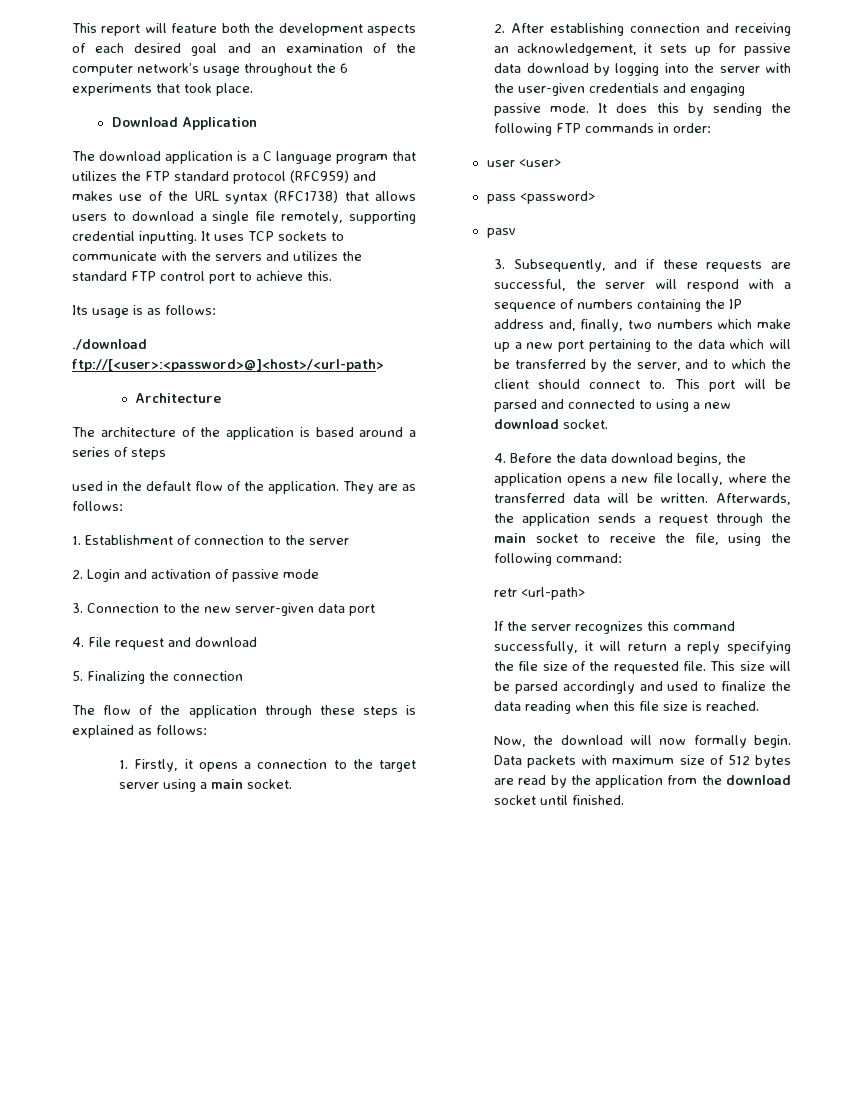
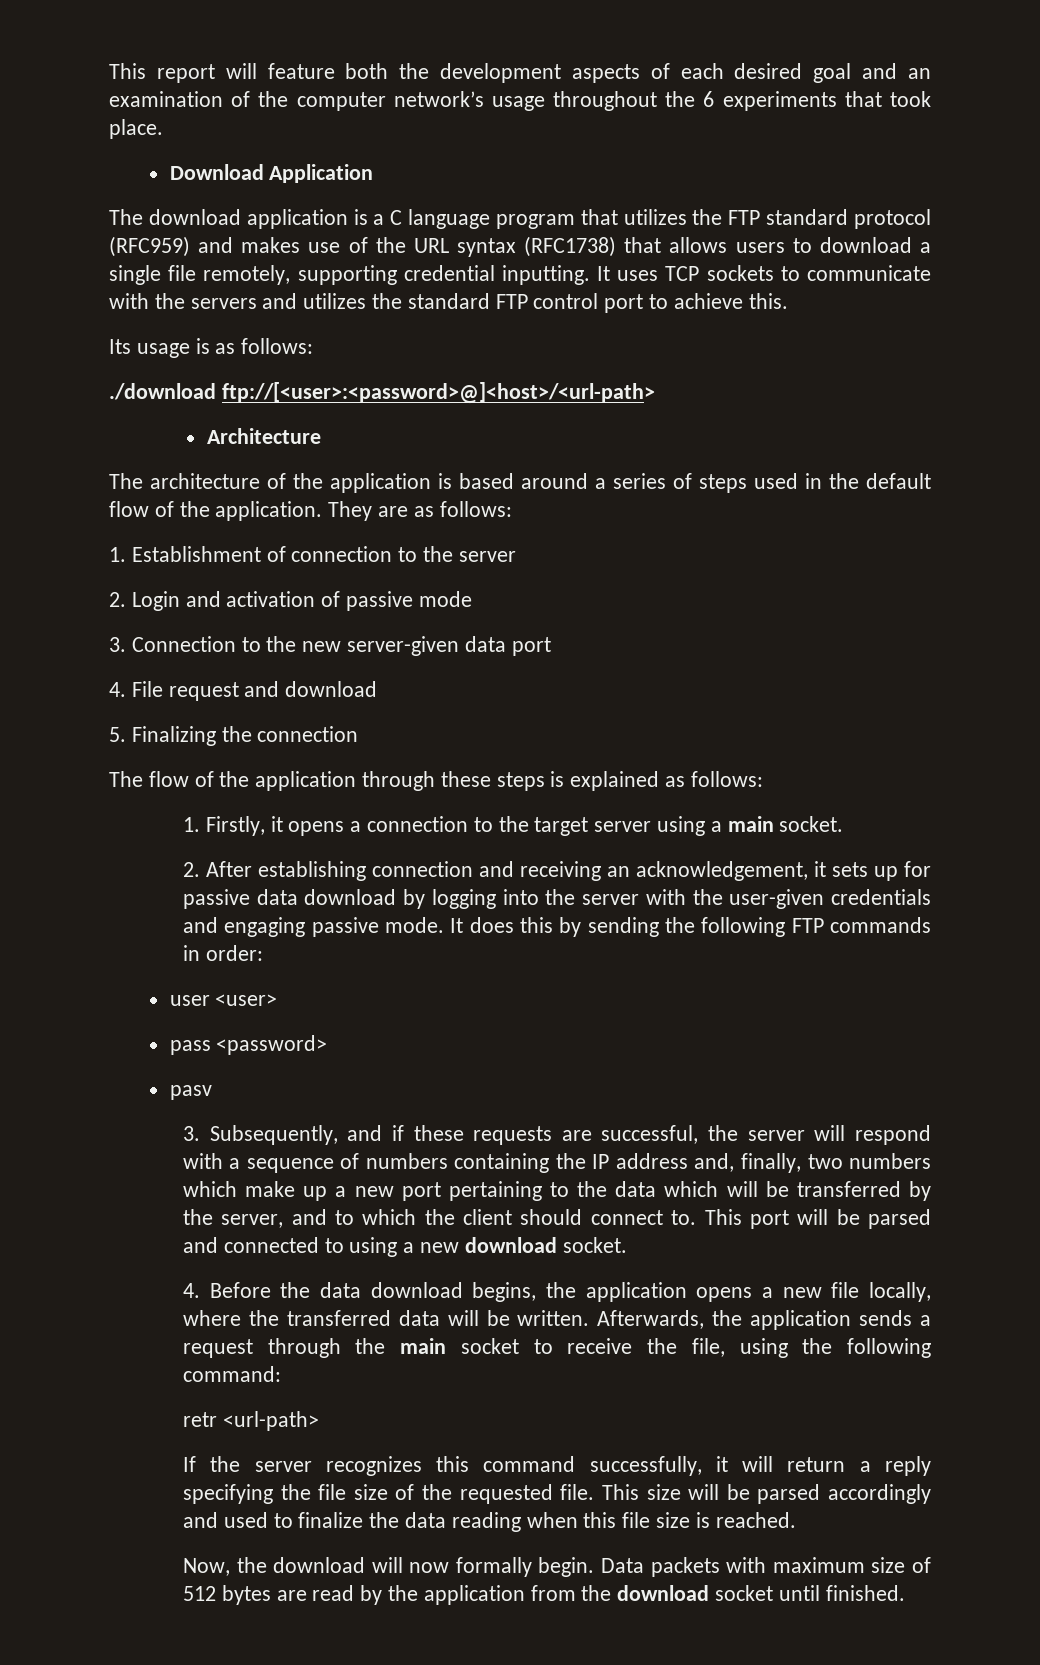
(166, 454) // -> (747, 483) none

